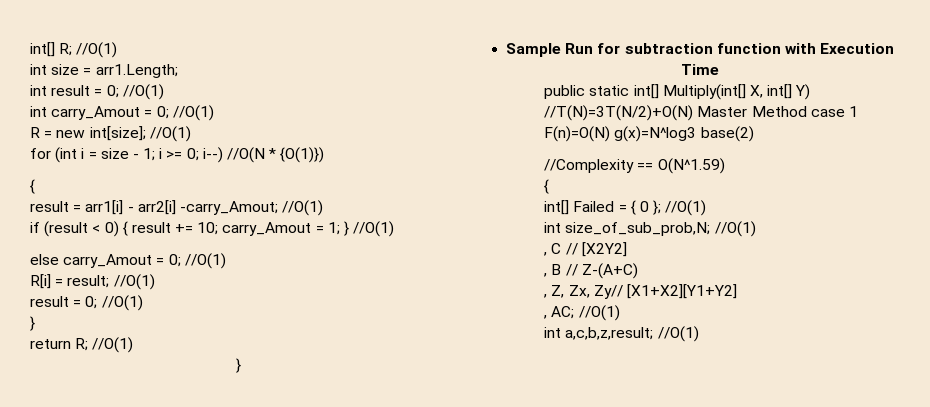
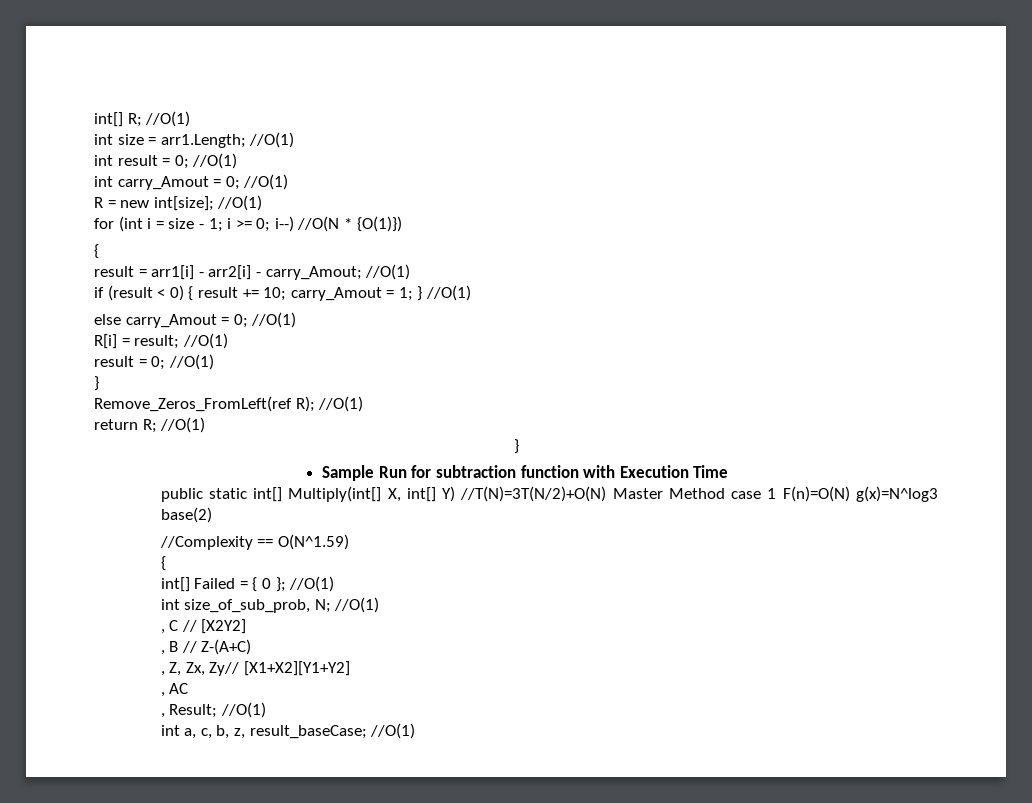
(178, 71) none -> [249,132,295,148] //O(1)
[179,201,278,215] -carry_Amout; -> [255,266,362,280] - carry_Amout;
(35, 323) none -> [94,396,364,412] // Remove_Zeros_FromLeft(ref R); //O(1)
[565,222,711,236] size_of_sub_prob,N; -> [184,599,331,613] size_of_sub_prob, N;
[551,305,620,321] [544,327,654,340] AC; //O(1) // int a,c,b,z,result; -> [169,683,189,694] [160,702,266,718] [160,725,367,739] AC // , Result; //O(1) // int a, c, b, z, result_baseCase;

